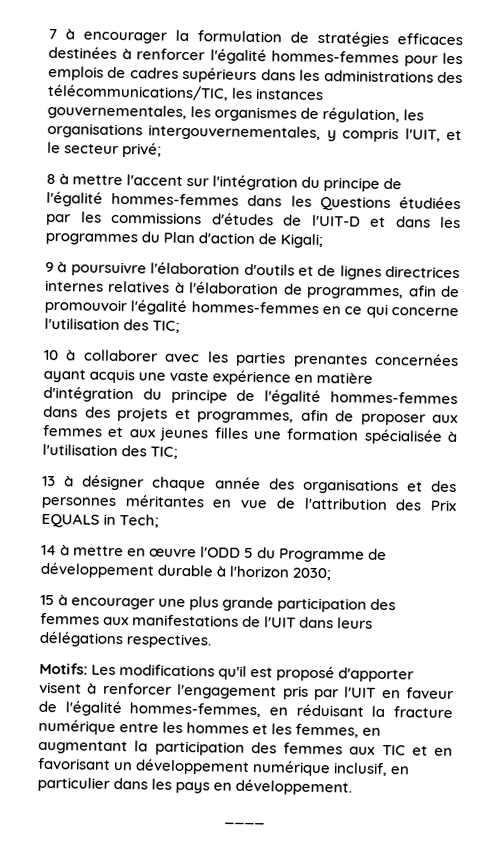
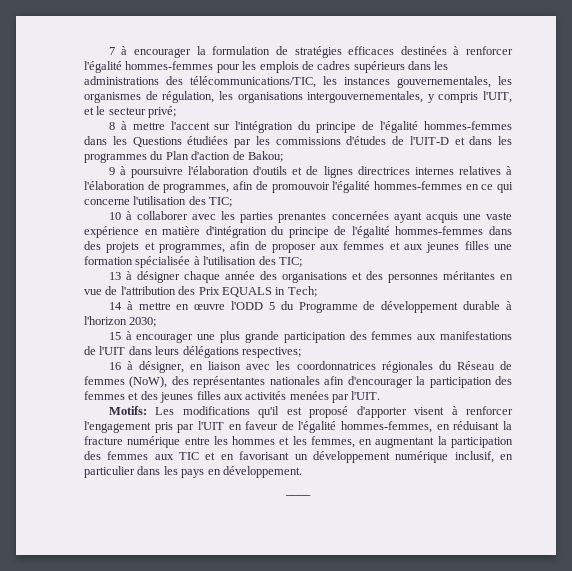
[280,233,324,249] Kigali; -> [247,151,283,162] Bakou;
[126,633,212,649] respectives. -> [241,347,301,358] [108,361,512,373] [84,376,512,388] [84,391,381,403] respectives; // 16 à désigner, en liaison avec les coordonnatrices régionales du Réseau de femmes (NoW), des représentantes nationales afin d'encourager la participation des femmes et des jeunes filles aux activités menées par l'UIT.

